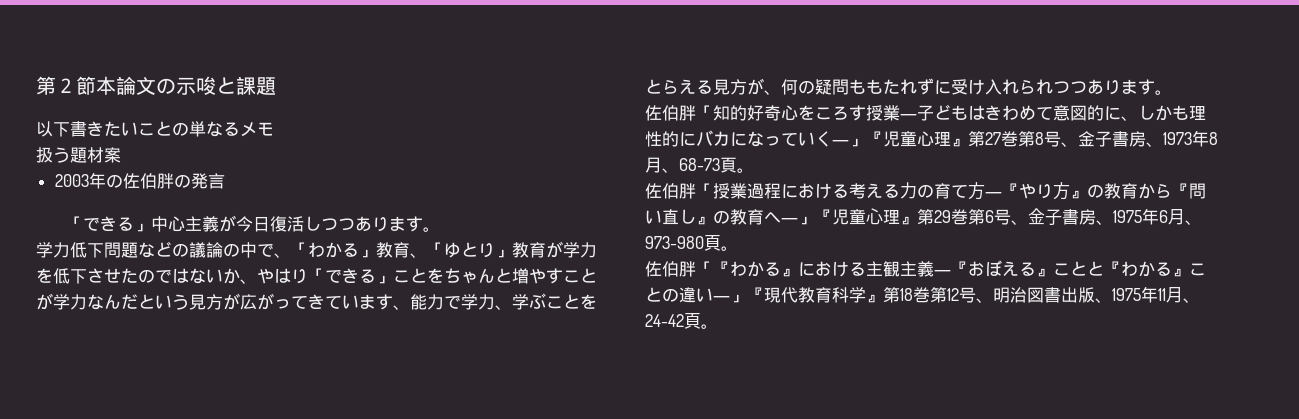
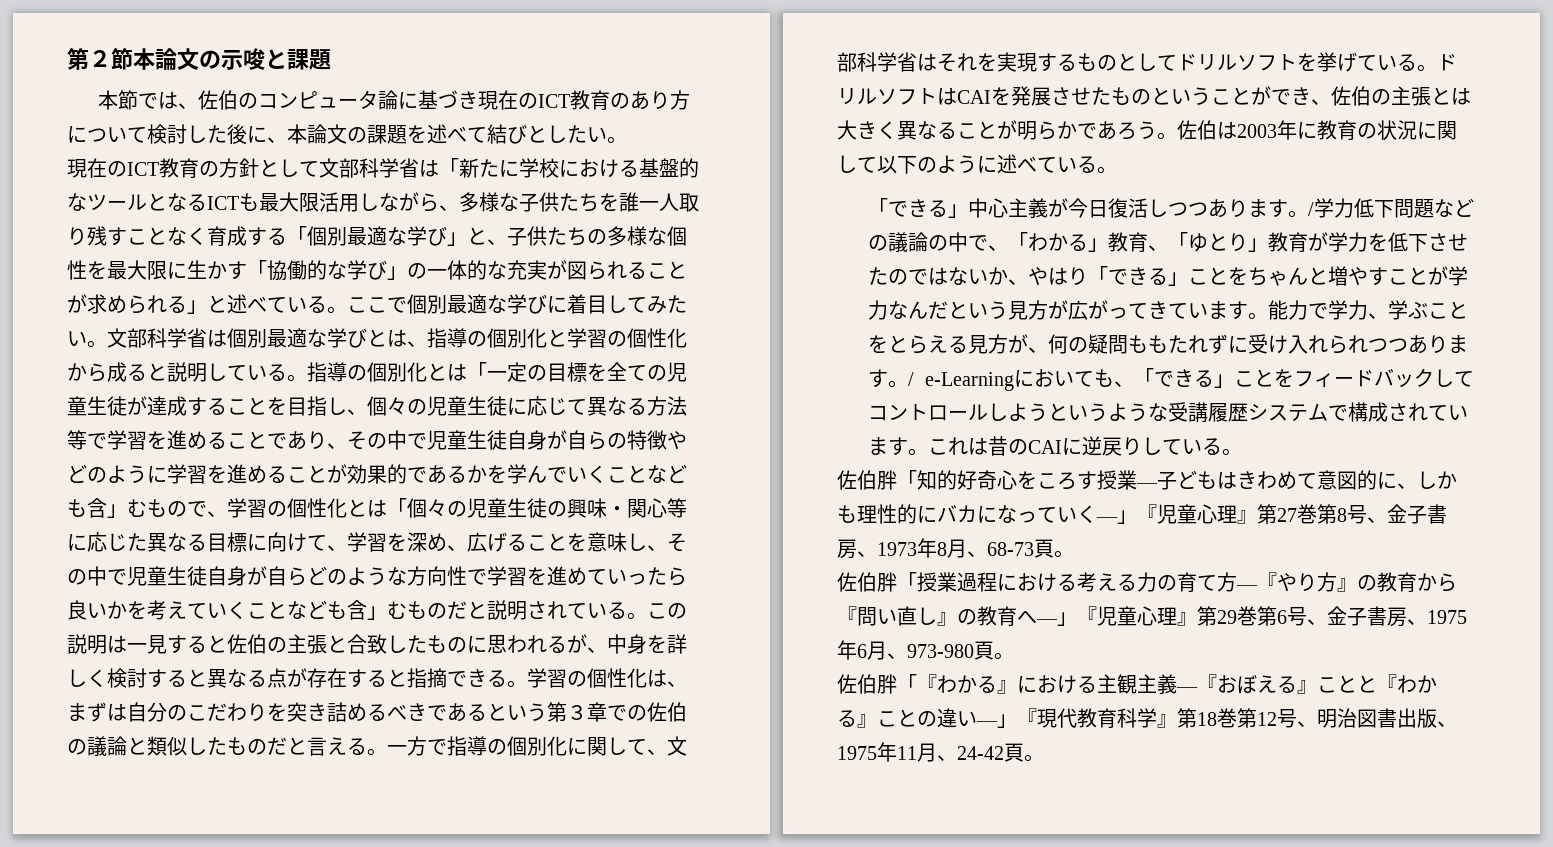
[36,121,274,137] [36,147,121,163] [54,172,225,189] 以下書きたいことの単なるメモ // 扱う題材案 // 2003年の佐伯胖の発言 -> [97,90,690,110] [67,124,627,144] [67,158,699,178] [67,192,699,212] [67,226,687,246] [67,260,687,281] [67,294,687,314] [67,328,687,348] [67,362,687,382] [67,396,687,416] [67,430,687,450] [67,464,687,484] [67,498,687,518] [67,532,687,552] [67,566,687,586] [67,600,687,620] [67,634,687,654] [67,668,687,688] [67,702,687,722] [67,736,687,756] [837,52,1457,72] [837,86,1471,106] [837,120,1457,140] [837,154,1117,174] 本節では、佐伯のコンピュータ論に基づき現在のICT教育のあり方について検討した後に、本論文の課題を述べて結びとしたい。 // 現在のICT教育の方針として文部科学省は「新たに学校における基盤的なツールとなるICTも最大限活用しながら、多様な子供たちを誰一人取り残すことなく育成する「個別最適な学び」と、子供たちの多様な個性を最大限に生かす「協働的な学び」の一体的な充実が図られることが求められる」と述べている。ここで個別最適な学びに着目してみたい。文部科学省は個別最適な学びとは、指導の個別化と学習の個性化から成ると説明している。指導の個別化とは「一定の目標を全ての児童生徒が達成することを目指し、個々の児童生徒に応じて異なる方法等で学習を進めることであり、その中で児童生徒自身が自らの特徴やどのように学習を進めることが効果的であるかを学んでいくことなども含」むもので、学習の個性化とは「個々の児童生徒の興味・関心等に応じた異なる目標に向けて、学習を深め、広げることを意味し、その中で児童生徒自身が自らどのような方向性で学習を進めていったら良いかを考えていくことなども含」むものだと説明されている。この説明は一見すると佐伯の主張と合致したものに思われるが、中身を詳しく検討すると異なる点が存在すると指摘できる。学習の個性化は、まずは自分のこだわりを突き詰めるべきであるという第３章での佐伯の議論と類似したものだと言える。一方で指導の個別化に関して、文部科学省はそれを実現するものとしてドリルソフトを挙げている。ドリルソフトはCAIを発展させたものということができ、佐伯の主張とは大きく異なることが明らかであろう。佐伯は2003年に教育の状況に関して以下のように述べている。
(440, 229) // -> [1307,202,1314,216] /
[393,305,410,310] 、 -> [1247,312,1268,320] 。
(1172, 92) none -> [907,368,1474,391] [867,402,1468,422] [867,436,1242,456] / e-Learningにおいても、「できる」ことをフィードバックしてコントロールしようというような受講履歴システムで構成されています。これは昔のCAIに逆戻りしている。

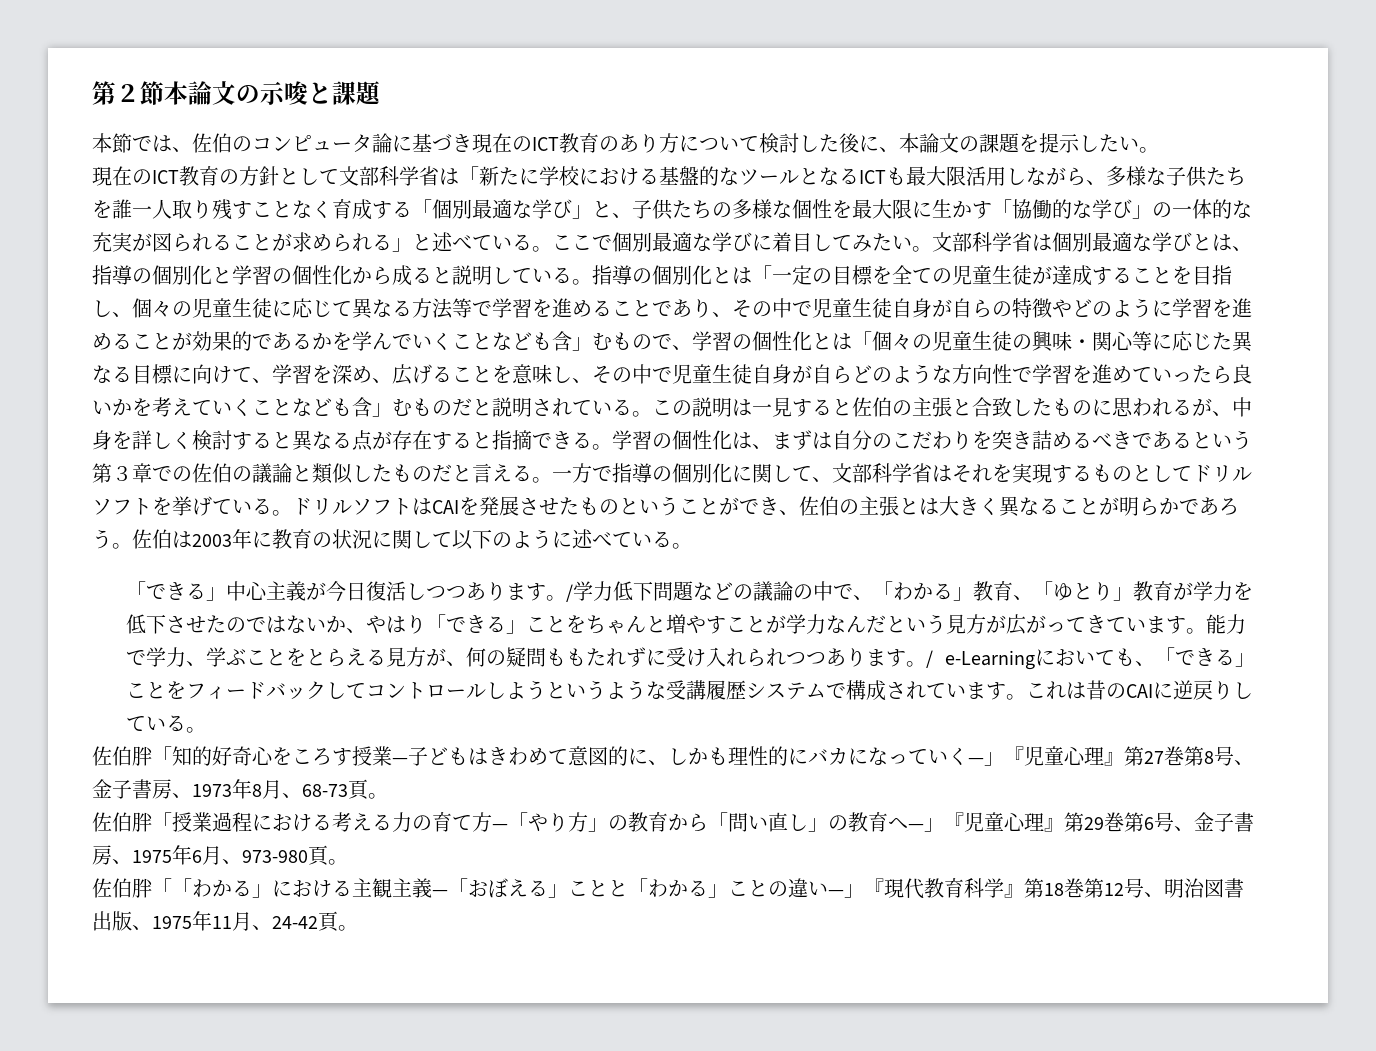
[427,124,547,144] 述べて結びと -> [1039,133,1080,153] 提示
[1257,572,1357,592] 『やり⽅』 -> [508,812,608,832] 「やり⽅」
[837,606,857,624] 『 -> [708,812,728,830] 「
[937,612,957,626] 』 -> [808,818,828,832] 」
[917,674,1017,694] 『わかる』 -> [172,878,272,898] 「わかる」
[1197,674,1217,692] 『 -> [448,878,468,896] 「
[1297,674,1437,694] [837,710,877,728] 』ことと『わかる』 -> [548,878,728,898] 」ことと「わかる」

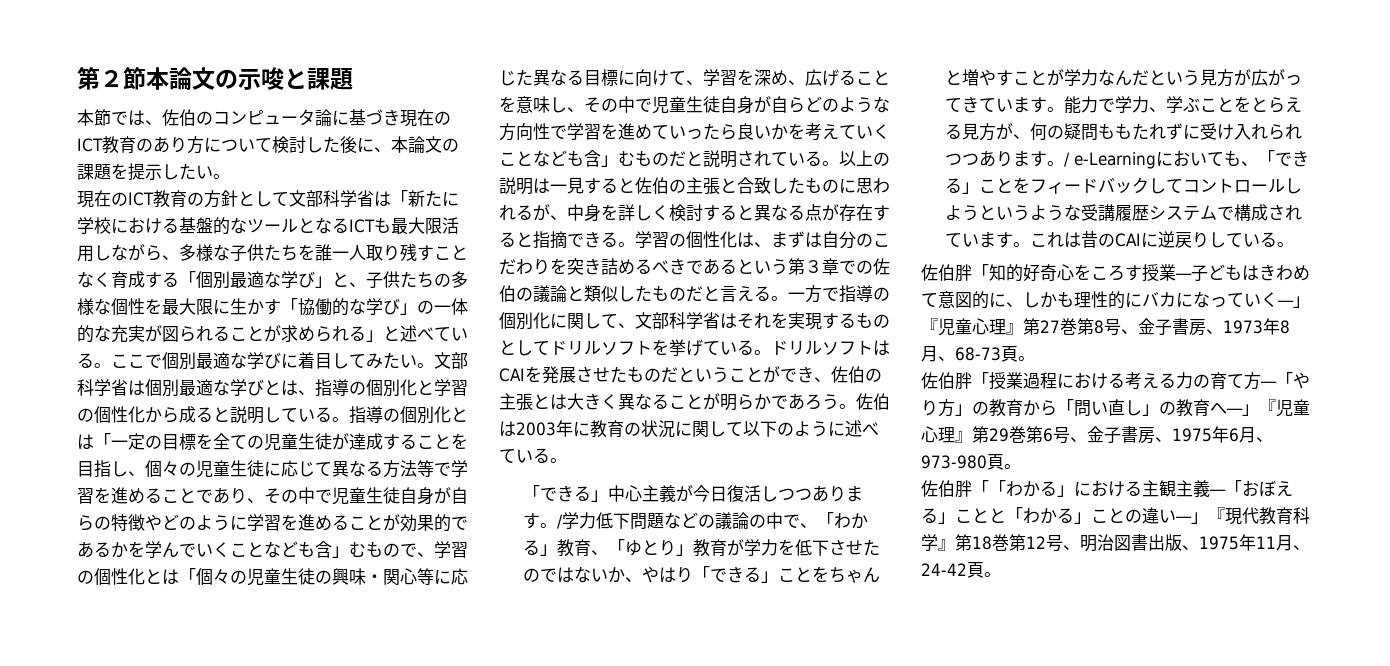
[652,399,672,415] こ -> [839,150,873,166] 以上
(619, 507) none -> [661,367,678,383] だ

